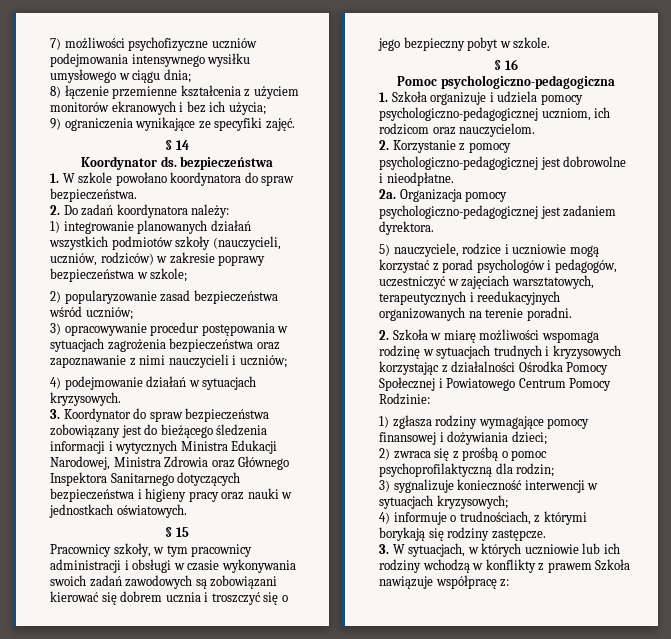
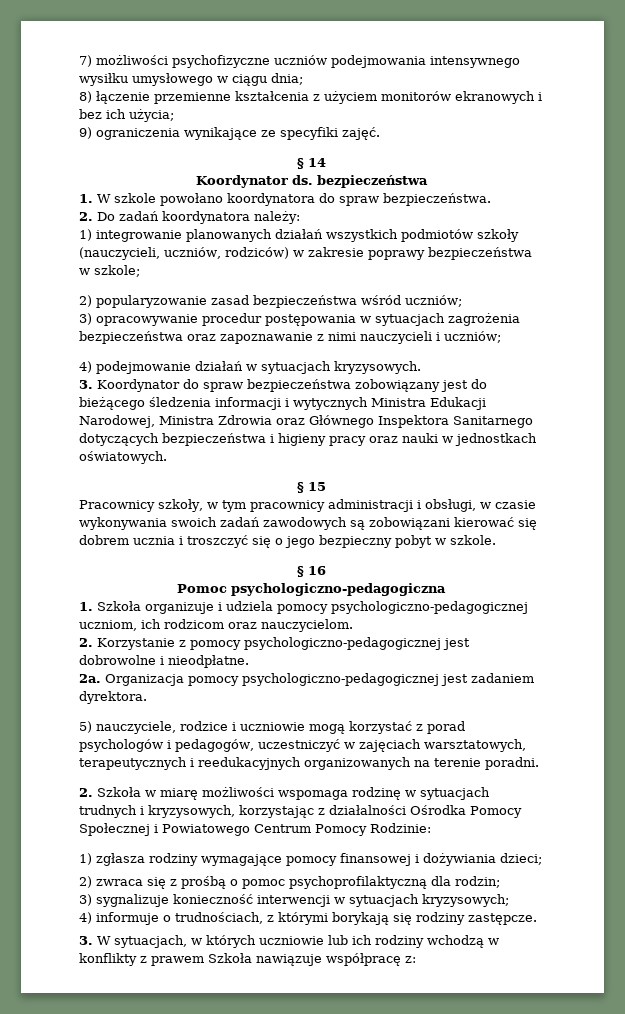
[132,559,172,573] obsługi -> [424,499,476,512] obsługi,
[552,345,621,359] kryzysowych -> [148,805,235,818] kryzysowych,

